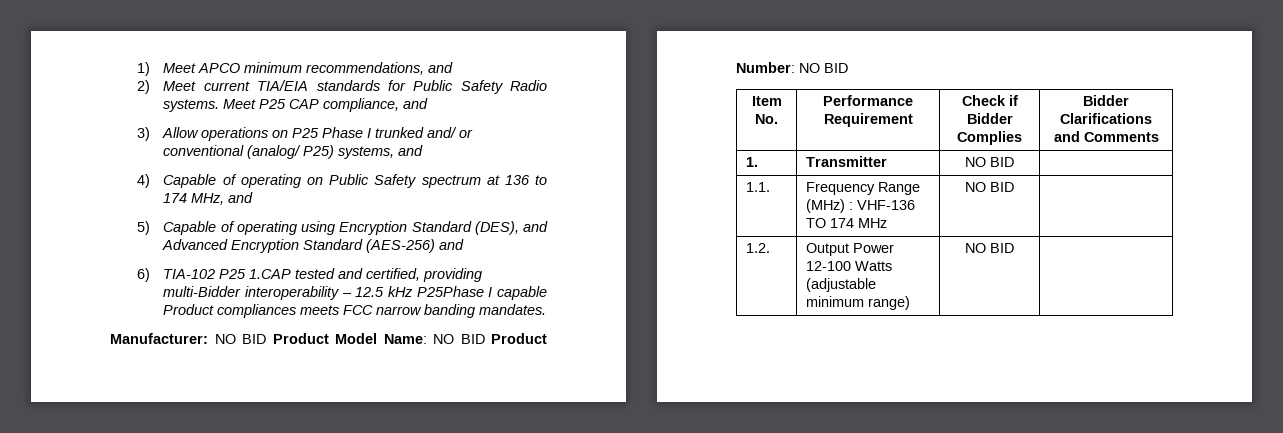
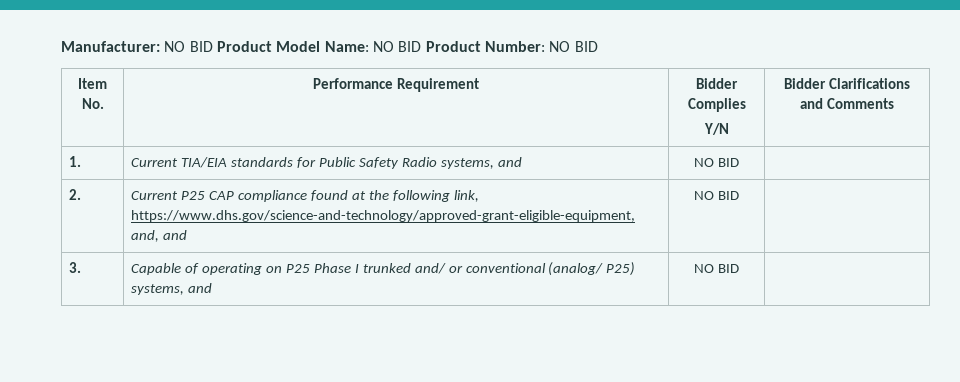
[136,62,454,76] [136,80,547,94] [163,98,429,112] [136,127,474,141] [163,145,424,159] [136,174,547,188] [163,192,254,205] [136,221,548,235] [162,239,465,253] [136,268,483,282] [163,286,547,300] [163,304,547,318] 1) Meet APCO minimum recommendations, and // 2) Meet current TIA/EIA standards for Public Safety Radio systems. Meet P25 CAP compliance, and // 3) Allow operations on P25 Phase I trunked and/ or conventional (analog/ P25) systems, and // 4) Capable of operating on Public Safety spectrum at 136 to 174 MHz, and // 5) Capable of operating using Encryption Standard (DES), and Advanced Encryption Standard (AES-256) and // 6) TIA-102 P25 1.CAP tested and certified, providing multi-Bidder interoperability – 12.5 kHz P25Phase I capable Product compliances meets FCC narrow banding mandates. // -> (61, 46) none
[961,95,1018,106] Check if -> (479, 85) none
(1022, 138) none -> [703,123,729,135] // Y/N
[806,156,888,167] [965,157,1014,167] [746,182,771,192] [806,182,921,195] [806,199,916,213] [806,218,888,228] [965,182,1014,192] [746,243,771,253] [806,243,895,256] [806,261,893,271] [806,278,877,292] [806,296,911,310] Transmitter | NO BID | // 1.1. | Frequency Range (MHz) : VHF-136 TO 174 MHz | NO BID | // 1.2. | Output Power 12-100 Watts (adjustable minimum range) -> [131,157,522,169] [694,158,739,167] [69,189,82,200] [131,190,479,202] [131,210,636,222] [131,230,188,242] [694,191,739,200] [69,262,82,273] [131,262,636,276] [131,283,213,295] Current TIA/EIA standards for Public Safety Radio systems, and | NO BID | // 2. | Current P25 CAP compliance found at the following link, https://www.dhs.gov/science-and-technology/approved-grant-eligible-equipment, and, and | NO BID | // 3. | Capable of operating on P25 Phase I trunked and/ or conventional (analog/ P25) systems, and

